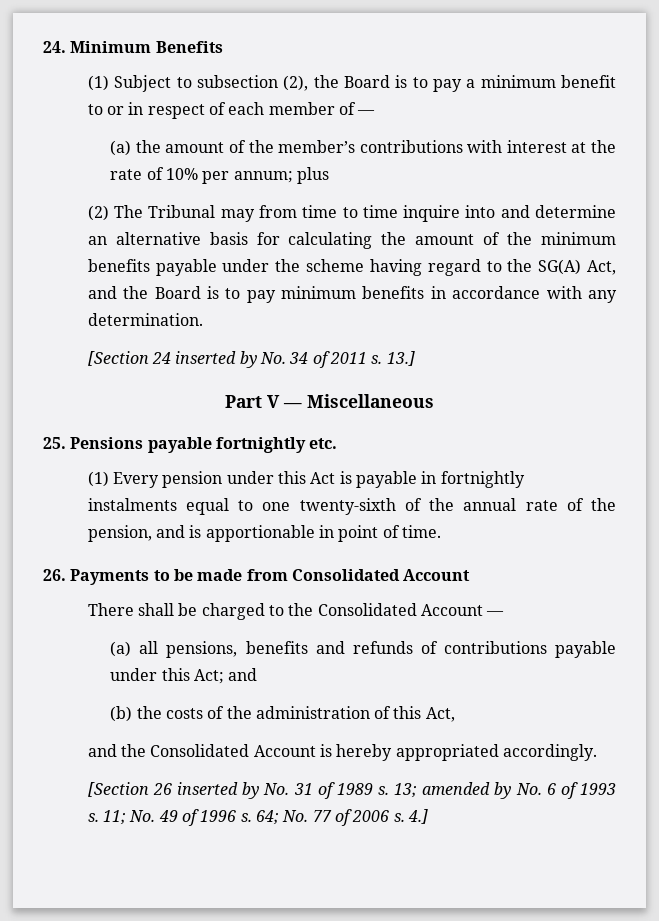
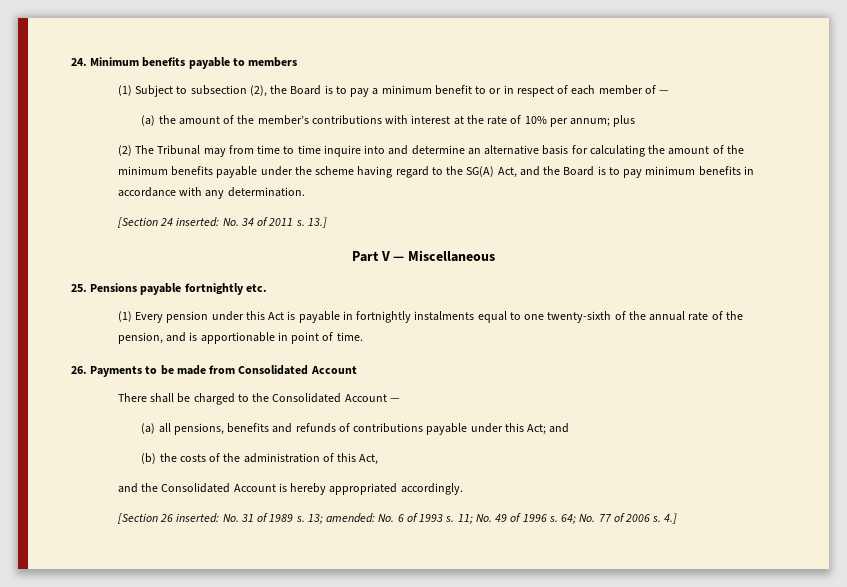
[155,41,223,53] Benefits -> [142,57,298,69] benefits payable to members
[175,351,257,368] inserted by -> [176,217,220,227] inserted:
[177,782,260,799] inserted by -> [176,513,220,523] inserted:
[422,782,512,799] amended by -> [326,513,376,523] amended:

